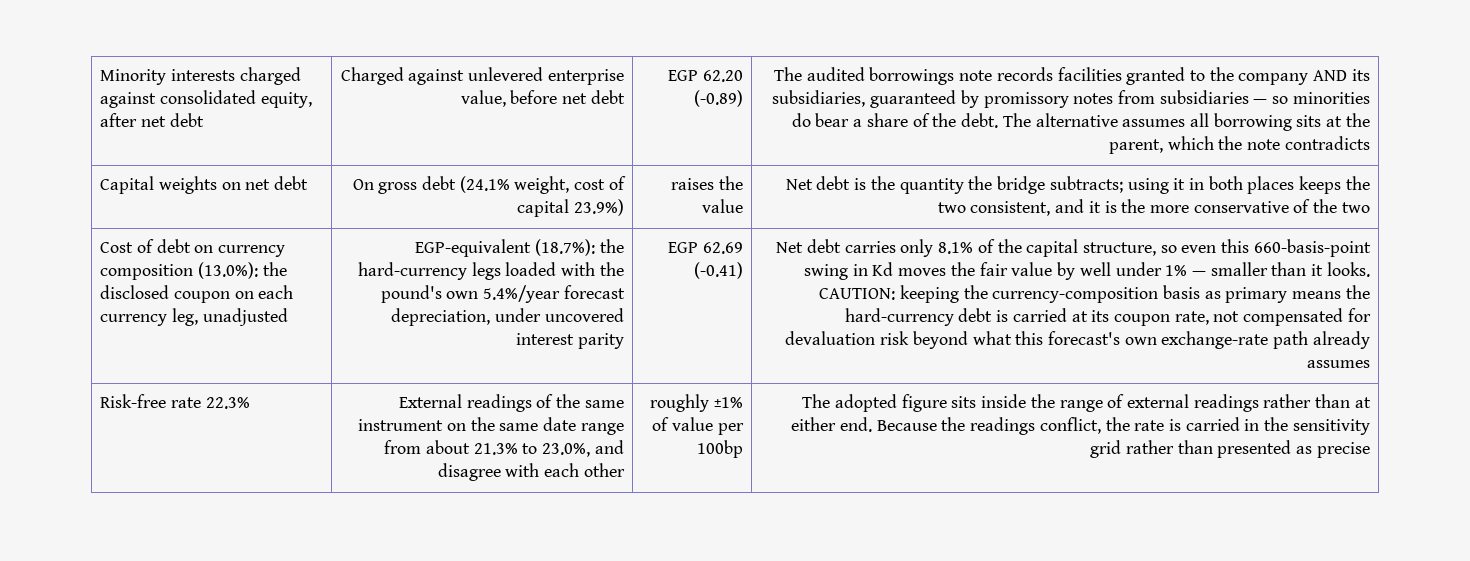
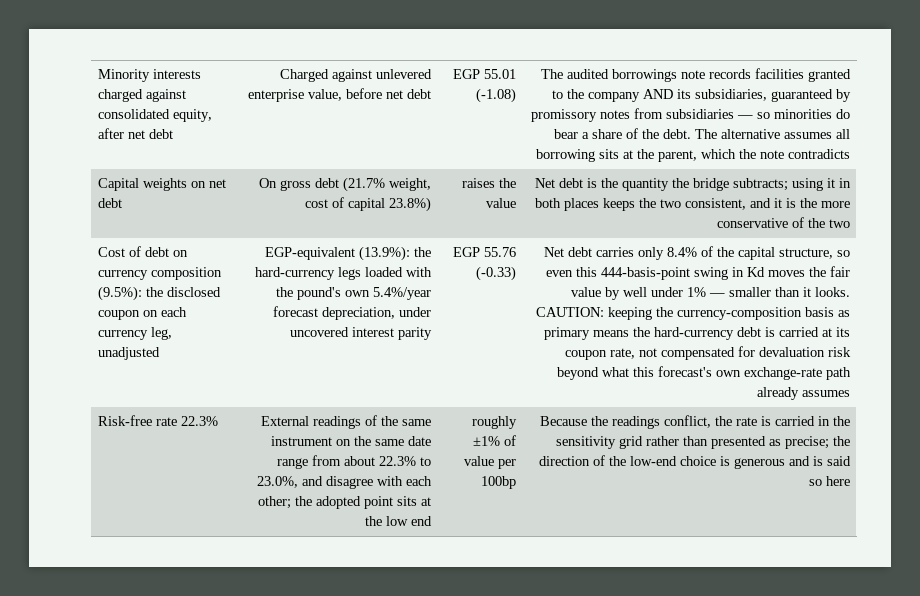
[702,70,743,82] [693,90,743,107] 62.20 (-0.89) -> [484,69,517,79] [476,88,517,103] 55.01 (-1.08)
[459,176,510,193] (24.1% -> [343,177,386,192] (21.7%
[573,199,624,216] 23.9%) -> [389,197,432,212] 23.8%)
[197,262,258,279] (13.0%): -> [97,286,142,301] (9.5%):
[535,239,596,256] (18.7%): -> [359,246,411,261] (13.9%):
[702,242,743,254] [693,262,743,279] 62.69 (-0.41) -> [484,247,517,257] [476,266,517,281] 55.76 (-0.33)
[938,242,974,254] 8.1% -> [667,247,698,257] 8.4%
[1253,239,1371,257] 660-basis-point -> [601,267,691,280] 444-basis-point
[473,443,518,455] 21.3% -> [379,456,417,466] 22.3%
[583,463,625,477] other -> [258,496,432,509] [365,516,433,526] other; the adopted point sits at the low end
[802,394,1371,412] [791,417,872,432] The adopted figure sits inside the range of external readings rather than at either end. -> (517, 482) none
[1316,442,1370,458] precise -> [785,436,851,449] [539,455,852,469] [809,476,851,486] precise; the direction of the low-end choice is generous and is said so here

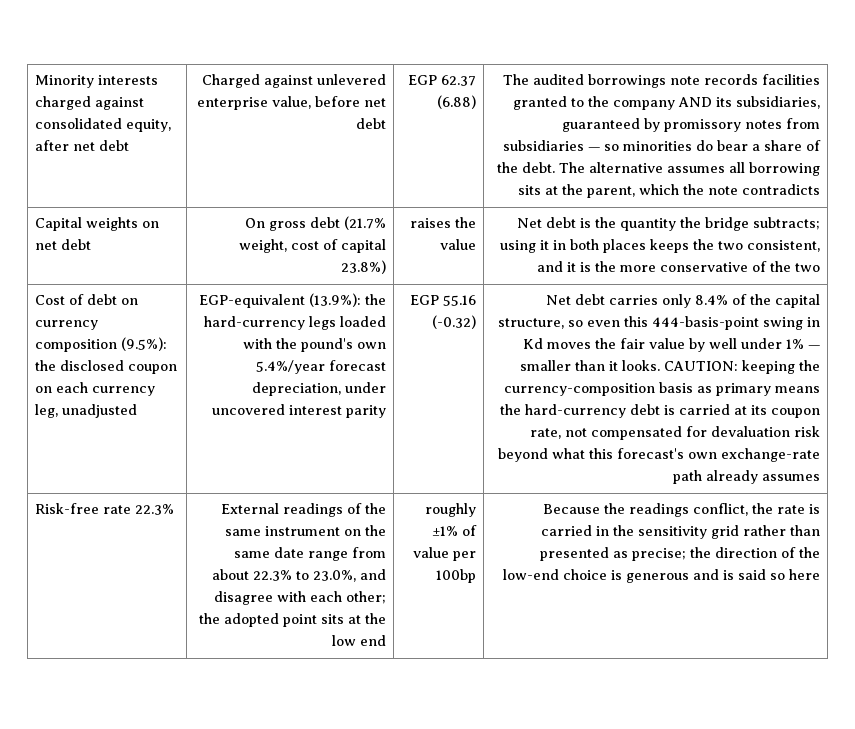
[484,69,517,79] [476,88,517,103] 55.01 (-1.08) -> [441,75,477,86] [437,95,477,109] 62.37 (6.88)
[484,247,517,257] [476,266,517,281] 55.76 (-0.33) -> [443,295,477,306] [432,315,477,329] 55.16 (-0.32)

